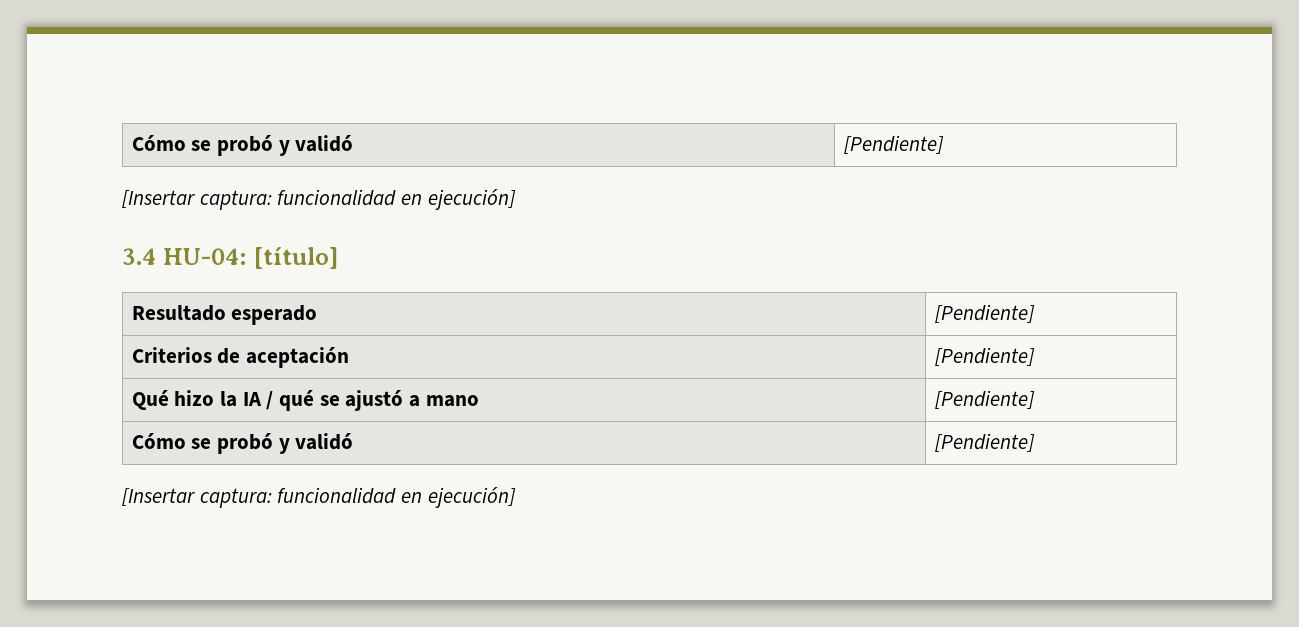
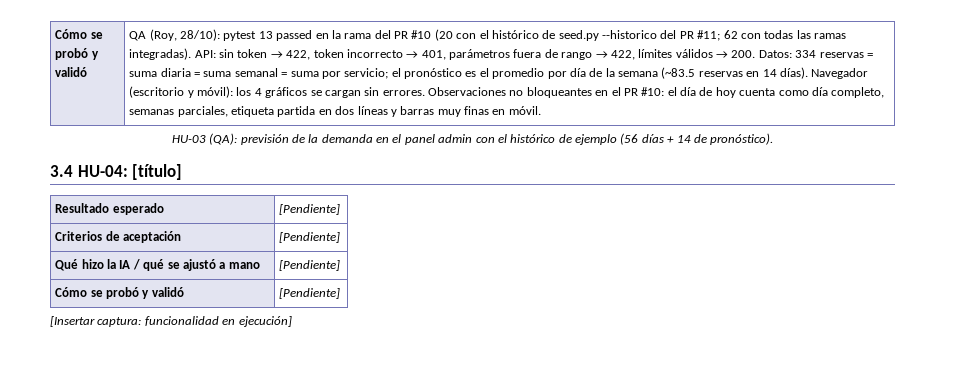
[131,135,354,156] [843,135,944,154] [122,189,516,210] Cómo se probó y validó | [Pendiente] // [Insertar captura: funcionalidad en ejecución] -> [55,29,103,39] [55,48,99,60] [55,67,88,77] [129,29,846,41] [129,48,873,60] [129,67,869,79] [129,86,885,98] [129,106,541,117] [171,133,774,145] Cómo se probó y validó | QA (Roy, 28/10): pytest 13 passed en la rama del PR #10 (20 con el histórico de seed.py --historico del PR #11; 62 con todas las ramas integradas). API: sin token → 422, token incorrecto → 401, parámetros fuera de rango → 422, límites válidos → 200. Datos: 334 reservas = suma diaria = suma semanal = suma por servicio; el pronóstico es el promedio por día de la semana (~83.5 reservas en 14 días). Navegador (escritorio y móvil): los 4 gráficos se cargan sin errores. Observaciones no bloqueantes en el PR #10: el día de hoy cuenta como día completo, semanas parciales, etiqueta partida en dos líneas y barras muy finas en móvil. // HU-03 (QA): previsión de la demanda en el panel admin con el histórico de ejemplo (56 días + 14 de pronóstico).

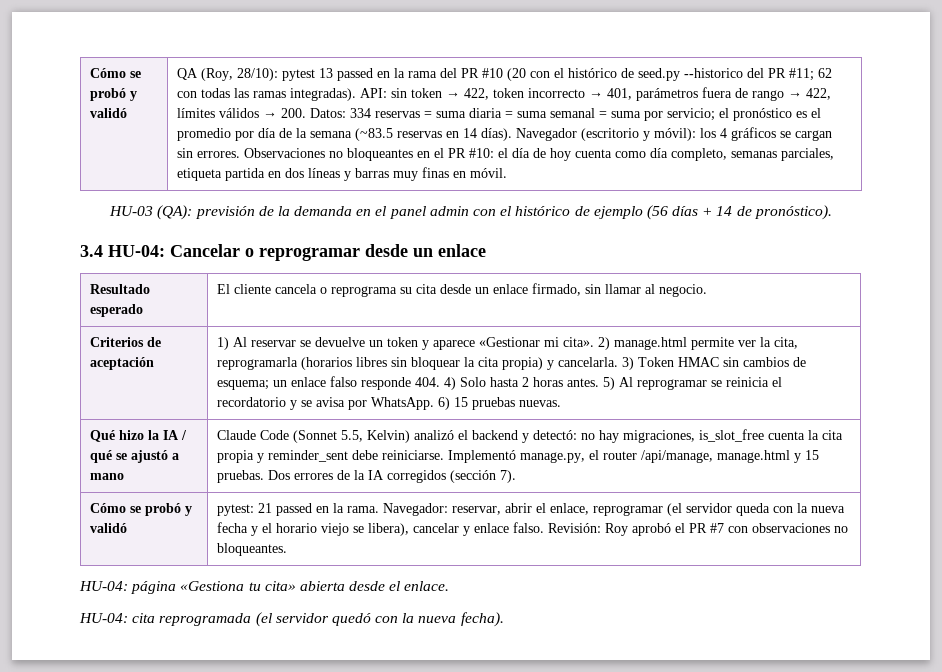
[132,164,183,180] [55,203,164,215] [279,204,341,215] [55,231,181,243] [279,232,341,243] [título] // Resultado esperado | [Pendiente] // Criterios de aceptación | [Pendiente] -> [170,244,486,261] [90,284,151,294] [90,304,144,317] [217,283,708,297] [90,337,162,347] [90,357,155,370] [217,337,799,350] [217,357,807,370] [217,376,783,390] [217,397,562,410] Cancelar o reprogramar desde un enlace // Resultado esperado | El cliente cancela o reprograma su cita desde un enlace firmado, sin llamar al negocio. // Criterios de aceptación | 1) Al reservar se devuelve un token y aparece «Gestionar mi cita». 2) manage.html permite ver la cita, reprogramarla (horarios libres sin bloquear la cita propia) y cancelarla. 3) Token HMAC sin cambios de esquema; un enlace falso responde 404. 4) Solo hasta 2 horas antes. 5) Al reprogramar se reinicia el recordatorio y se avisa por WhatsApp. 6) 15 pruebas nuevas.
[279,260,341,271] [55,287,184,299] [279,288,341,299] [50,316,292,327] [Pendiente] // Cómo se probó y validó | [Pendiente] // [Insertar captura: funcionalidad en ejecución] -> [217,429,844,443] [217,450,820,463] [217,470,517,483] [90,503,193,516] [90,523,128,533] [217,503,846,516] [217,522,849,536] [217,543,288,556] [79,581,450,594] [79,612,504,627] Claude Code (Sonnet 5.5, Kelvin) analizó el backend y detectó: no hay migraciones, is_slot_free cuenta la cita propia y reminder_sent debe reiniciarse. Implementó manage.py, el router /api/manage, manage.html y 15 pruebas. Dos errores de la IA corregidos (sección 7). // Cómo se probó y validó | pytest: 21 passed en la rama. Navegador: reservar, abrir el enlace, reprogramar (el servidor queda con la nueva fecha y el horario viejo se libera), cancelar y enlace falso. Revisión: Roy aprobó el PR #7 con observaciones no bloqueantes. // HU-04: página «Gestiona tu cita» abierta desde el enlace. // HU-04: cita reprogramada (el servidor quedó con la nueva fecha).

